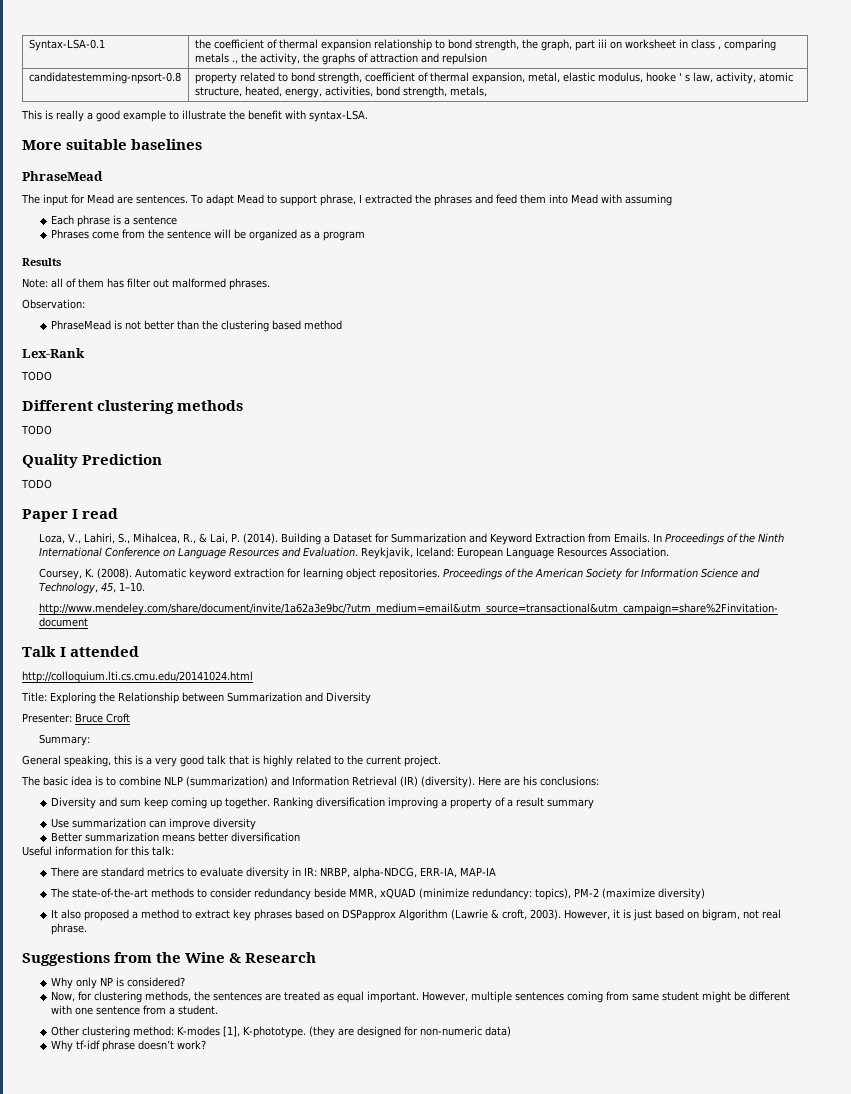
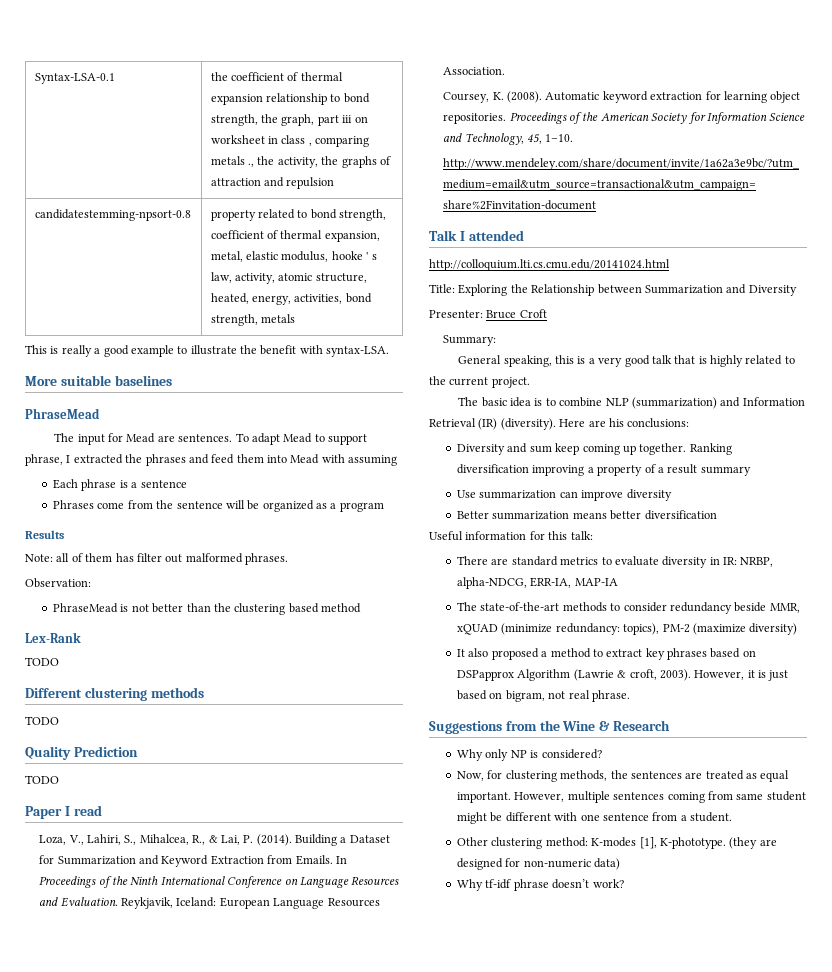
[449,86,487,97] metals, -> [261,314,296,323] metals

